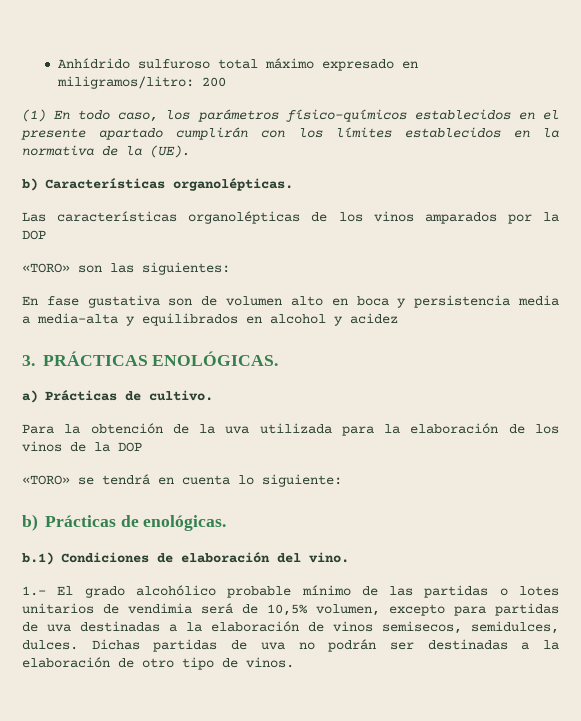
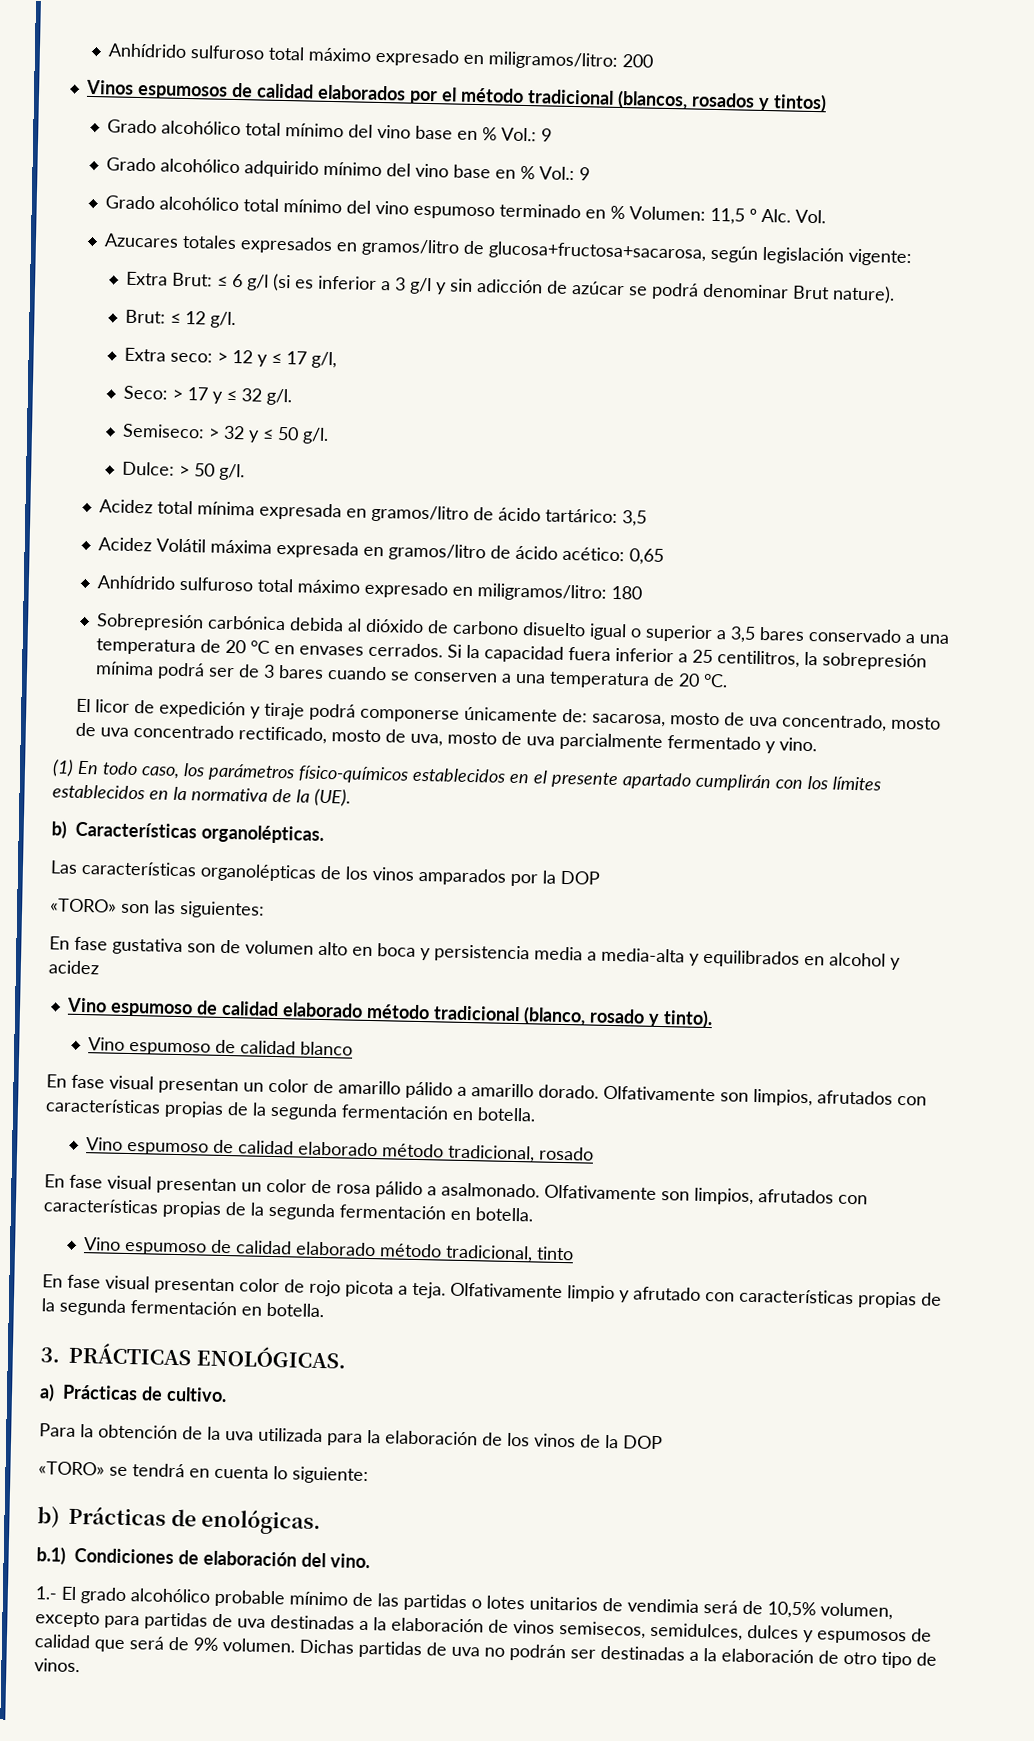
(227, 82) none -> [85,79,827,113] [107,119,553,142] [106,157,591,181] [105,195,827,225] [104,233,913,267] [125,271,895,304] [124,309,236,329] [123,347,337,369] [122,385,292,406] [121,423,329,444] [121,461,245,481] [99,499,648,527] [98,537,665,565] [97,575,643,602] [96,613,950,644] [96,638,928,671] [95,661,729,689] [75,698,941,732] [74,722,817,754] // Vinos espumosos de calidad elaborados por el método tradicional (blancos, rosados y tintos) // Grado alcohólico total mínimo del vino base en % Vol.: 9 // Grado alcohólico adquirido mínimo del vino base en % Vol.: 9 // Grado alcohólico total mínimo del vino espumoso terminado en % Volumen: 11,5 º Alc. Vol. // Azucares totales expresados en gramos/litro de glucosa+fructosa+sacarosa, según legislación vigente: // Extra Brut: ≤ 6 g/l (si es inferior a 3 g/l y sin adicción de azúcar se podrá denominar Brut nature). // Brut: ≤ 12 g/l. // Extra seco: > 12 y ≤ 17 g/l, // Seco: > 17 y ≤ 32 g/l. // Semiseco: > 32 y ≤ 50 g/l. // Dulce: > 50 g/l. // Acidez total mínima expresada en gramos/litro de ácido tartárico: 3,5 // Acidez Volátil máxima expresada en gramos/litro de ácido acético: 0,65 // Anhídrido sulfuroso total máximo expresado en miligramos/litro: 180 // Sobrepresión carbónica debida al dióxido de carbono disuelto igual o superior a 3,5 bares conservado a una temperatura de 20 °C en envases cerrados. Si la capacidad fuera inferior a 25 centilitros, la sobrepresión mínima podrá ser de 3 bares cuando se conserven a una temperatura de 20 °C. // El licor de expedición y tiraje podrá componerse únicamente de: sacarosa, mosto de uva concentrado, mosto de uva concentrado rectificado, mosto de uva, mosto de uva parcialmente fermentado y vino.
(398, 318) none -> [65,997,713,1029] [88,1037,354,1056] [46,1074,927,1107] [45,1098,536,1122] [86,1137,595,1163] [44,1174,868,1205] [43,1198,533,1222] [84,1237,575,1263] [42,1274,942,1309] [41,1298,324,1318] // Vino espumoso de calidad elaborado método tradicional (blanco, rosado y tinto). // Vino espumoso de calidad blanco // En fase visual presentan un color de amarillo pálido a amarillo dorado. Olfativamente son limpios, afrutados con características propias de la segunda fermentación en botella. // Vino espumoso de calidad elaborado método tradicional, rosado // En fase visual presentan un color de rosa pálido a asalmonado. Olfativamente son limpios, afrutados con características propias de la segunda fermentación en botella. // Vino espumoso de calidad elaborado método tradicional, tinto // En fase visual presentan color de rojo picota a teja. Olfativamente limpio y afrutado con características propias de la segunda fermentación en botella.
[22,640,78,650] dulces. -> [747,1624,932,1645] [34,1634,295,1653] dulces y espumosos de calidad que será de 9% volumen.

